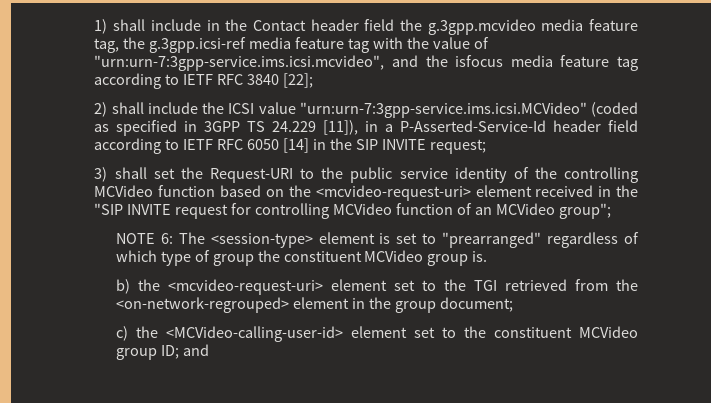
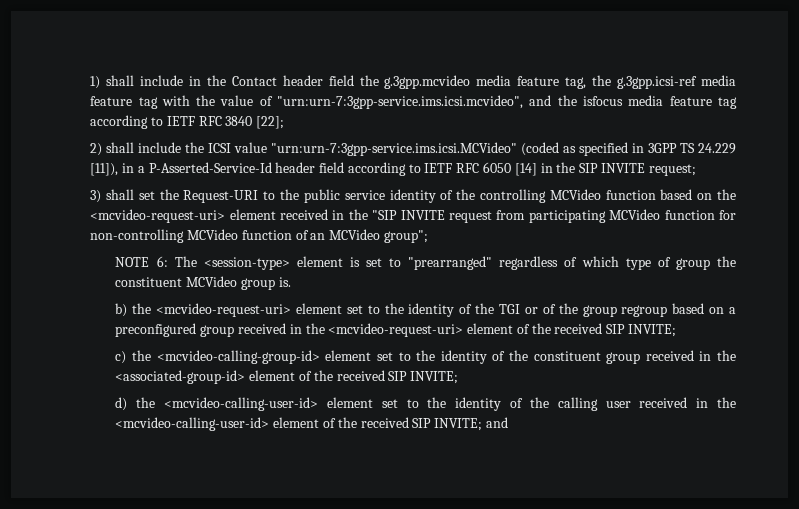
[231,203,330,219] for controlling -> [496,209,736,223] [90,229,185,243] from participating MCVideo function for non-controlling
[473,279,638,291] [115,297,513,313] TGI retrieved from the <on-network-regrouped> element in the group document; -> [408,303,736,317] [115,323,677,337] identity of the TGI or of the group regroup based on a preconfigured group received in the <mcvideo-request-uri> element of the received SIP INVITE;
[165,326,638,342] [115,345,179,360] <MCVideo-calling-user-id> element set to the constituent MCVideo group ID; -> [156,350,737,364] [115,370,459,384] [115,397,736,411] [115,417,483,431] <mcvideo-calling-group-id> element set to the identity of the constituent group received in the <associated-group-id> element of the received SIP INVITE; // d) the <mcvideo-calling-user-id> element set to the identity of the calling user received in the <mcvideo-calling-user-id> element of the received SIP INVITE;

